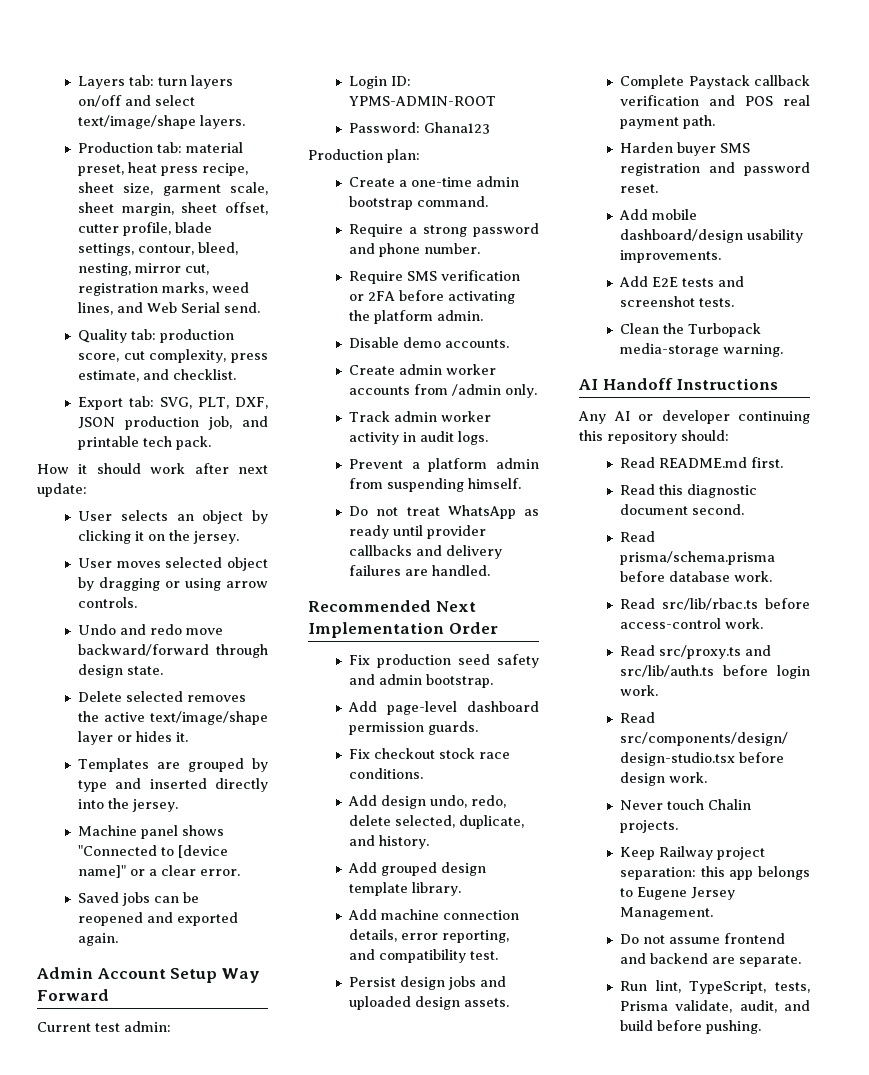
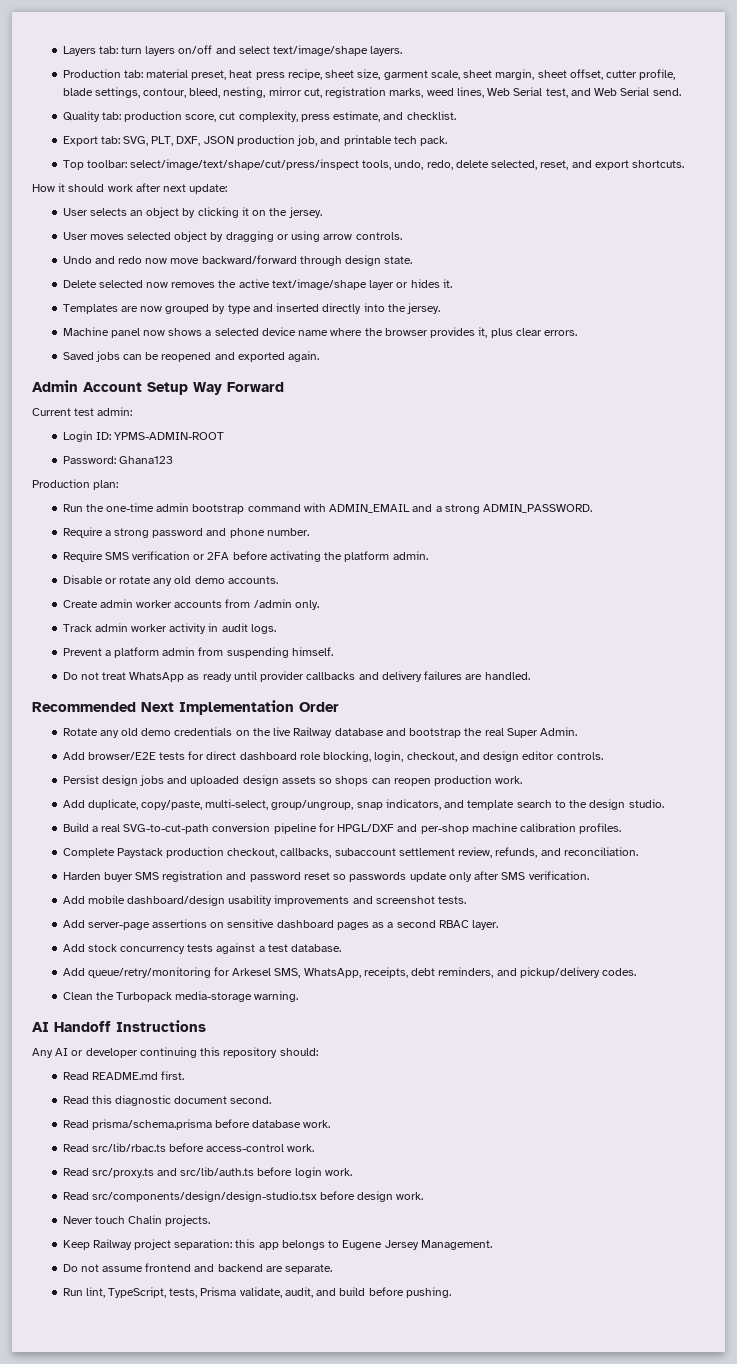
(114, 308) none -> [487,87,568,98] Web Serial test,
(212, 443) none -> [62,159,685,170] // Top toolbar: select/image/text/shape/cut/press/inspect tools, undo, redo, delete selected, reset, and export shortcuts.
(183, 629) none -> [145,258,168,264] now
(184, 696) none -> [146,282,169,288] now
(181, 765) none -> [140,306,163,312] now
[182,825,225,836] [78,845,229,858] [78,865,241,878] shows "Connected to [device name]" or a clear error. -> [143,327,578,338] now shows a selected device name where the browser provides it, plus clear errors.
[349,177,408,187] Create a -> [62,504,104,512] Run the
[417,196,489,207] command. -> [247,503,593,514] command with ADMIN_EMAIL and a strong ADMIN_PASSWORD.
(400, 342) none -> [104,576,192,586] or rotate any old
[349,654,539,668] [349,674,494,688] [348,701,539,715] [349,721,479,735] [349,748,511,759] [349,768,424,779] [348,795,507,809] [349,815,525,829] [349,835,430,849] [348,862,487,876] [349,882,462,896] [348,909,520,920] [349,929,510,943] [349,949,499,963] Fix production seed safety and admin bootstrap. // Add page-level dashboard permission guards. // Fix checkout stock race conditions. // Add design undo, redo, delete selected, duplicate, and history. // Add grouped design template library. // Add machine connection details, error reporting, and compatibility test. -> [62,727,578,738] [62,751,603,762] Rotate any old demo credentials on the live Railway database and bootstrap the real Super Admin. // Add browser/E2E tests for direct dashboard role blocking, login, checkout, and design editor controls.
[464,998,510,1007] [620,75,810,89] [620,95,810,106] [620,115,716,129] assets. // Complete Paystack callback verification and POS real payment path. -> [281,775,523,786] [62,799,664,810] [62,823,622,834] [62,847,638,858] assets so shops can reopen production work. // Add duplicate, copy/paste, multi-select, group/ungroup, snap indicators, and template search to the design studio. // Build a real SVG-to-cut-path conversion pipeline for HPGL/DXF and per-shop machine calibration profiles. // Complete Paystack production checkout, callbacks, subaccount settlement review, refunds, and reconciliation.
[620,184,659,193] reset. -> [303,871,589,882] reset so passwords update only after SMS verification.
[620,250,722,263] [619,276,715,287] improvements. // Add E2E tests -> [274,895,350,906] improvements
(735, 302) none -> [62,919,499,930] [62,943,342,954] [62,967,637,978] // Add server-page assertions on sensitive dashboard pages as a second RBAC layer. // Add stock concurrency tests against a test database. // Add queue/retry/monitoring for Arkesel SMS, WhatsApp, receipts, debt reminders, and pickup/delivery codes.

